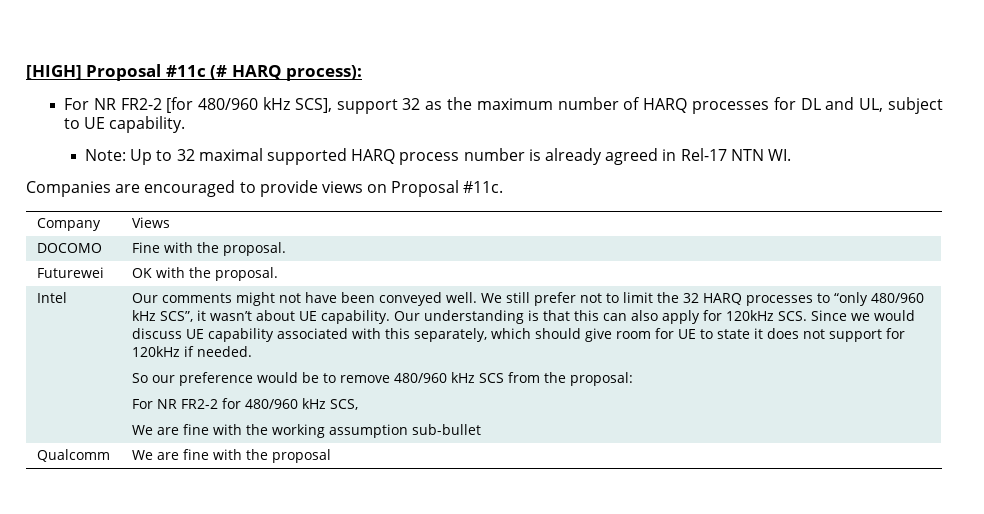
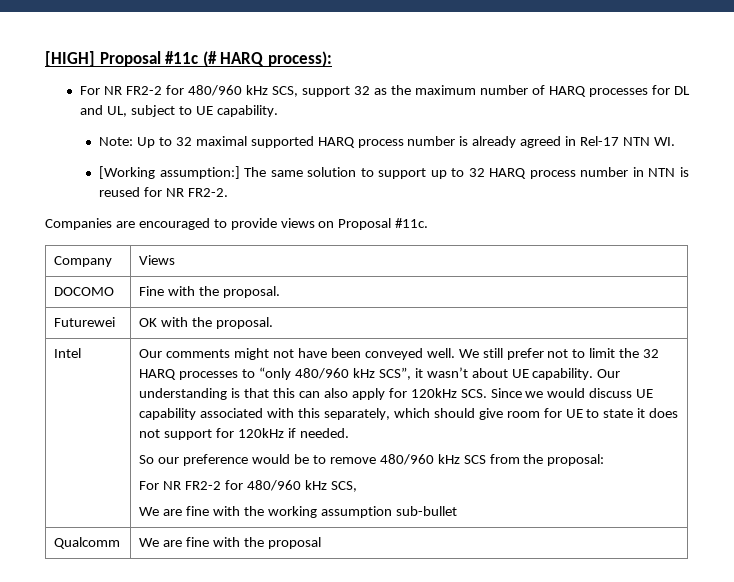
[166,97,332,113] [for 480/960 kHz SCS], -> [166,85,299,97] for 480/960 kHz SCS,
(791, 155) none -> [99,166,689,179] [99,187,228,197] // [Working assumption:] The same solution to support up to 32 HARQ process number in NTN is reused for NR FR2-2.

